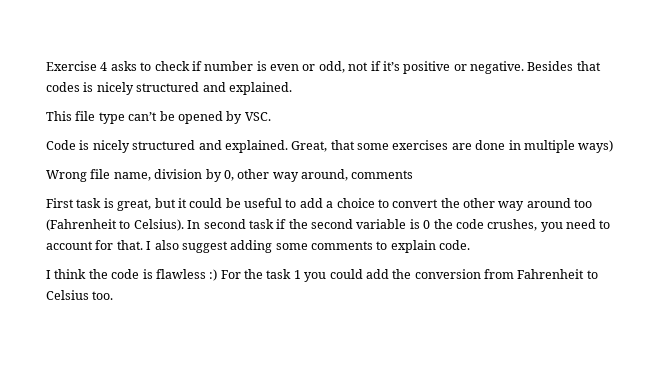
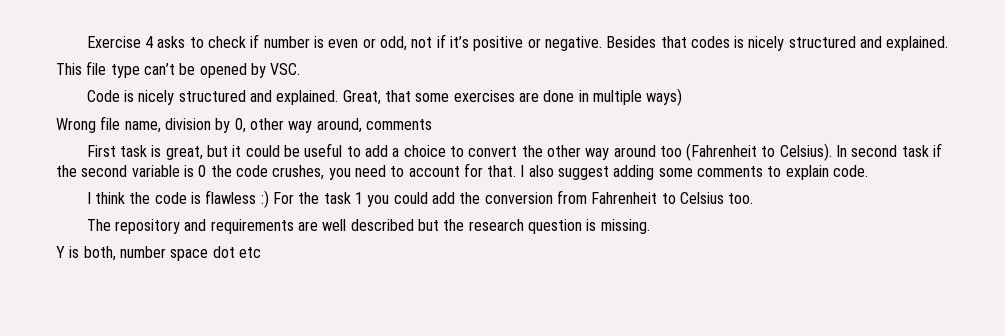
(114, 295) none -> [86,219,650,234] [56,246,261,261] // The repository and requirements are well described but the research question is missing. // Y is both, number space dot etc

